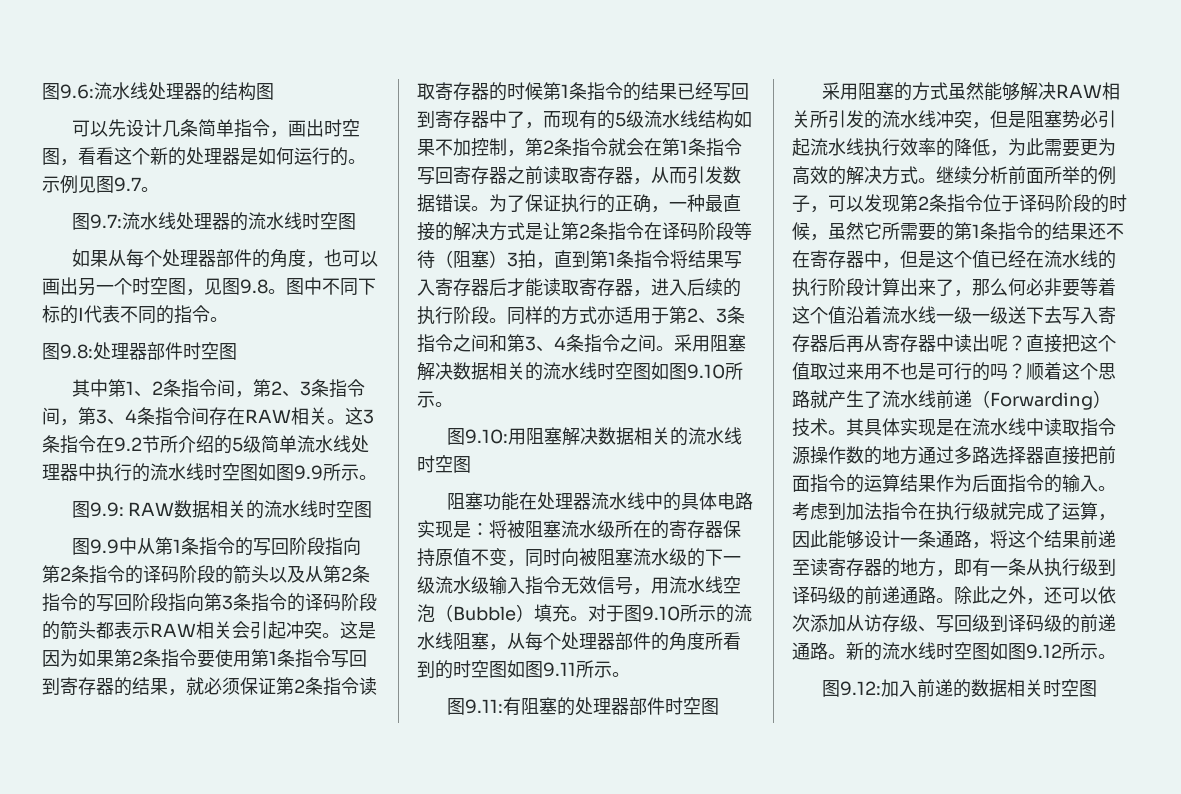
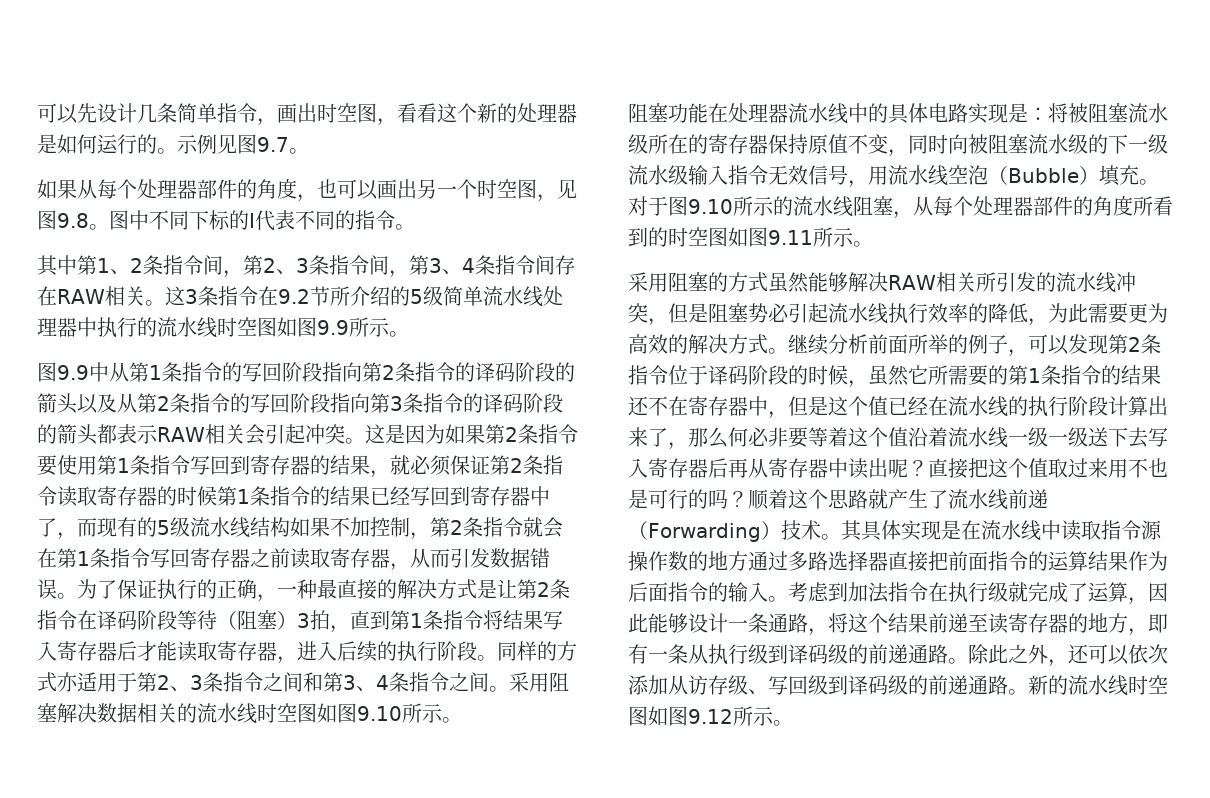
[42,82,274,101] 图9.6:流水线处理器的结构图 // -> (37, 113) none
[71,212,356,231] // 图9.7:流水线处理器的流水线时空图 -> (309, 151) none
[42,342,237,360] // 图9.8:处理器部件时空图 -> (415, 227) none
[71,500,373,519] // 图9.9: RAW数据相关的流水线时空图 -> (409, 334) none
[446,427,742,446] [417,455,471,473] // 图9.10:用阻塞解决数据相关的流水线时空图 -> (462, 720) none
[446,697,719,716] // 图9.11:有阻塞的处理器部件时空图 -> (873, 244) none
[821,679,1097,698] // 图9.12:加入前递的数据相关时空图 -> (793, 723) none

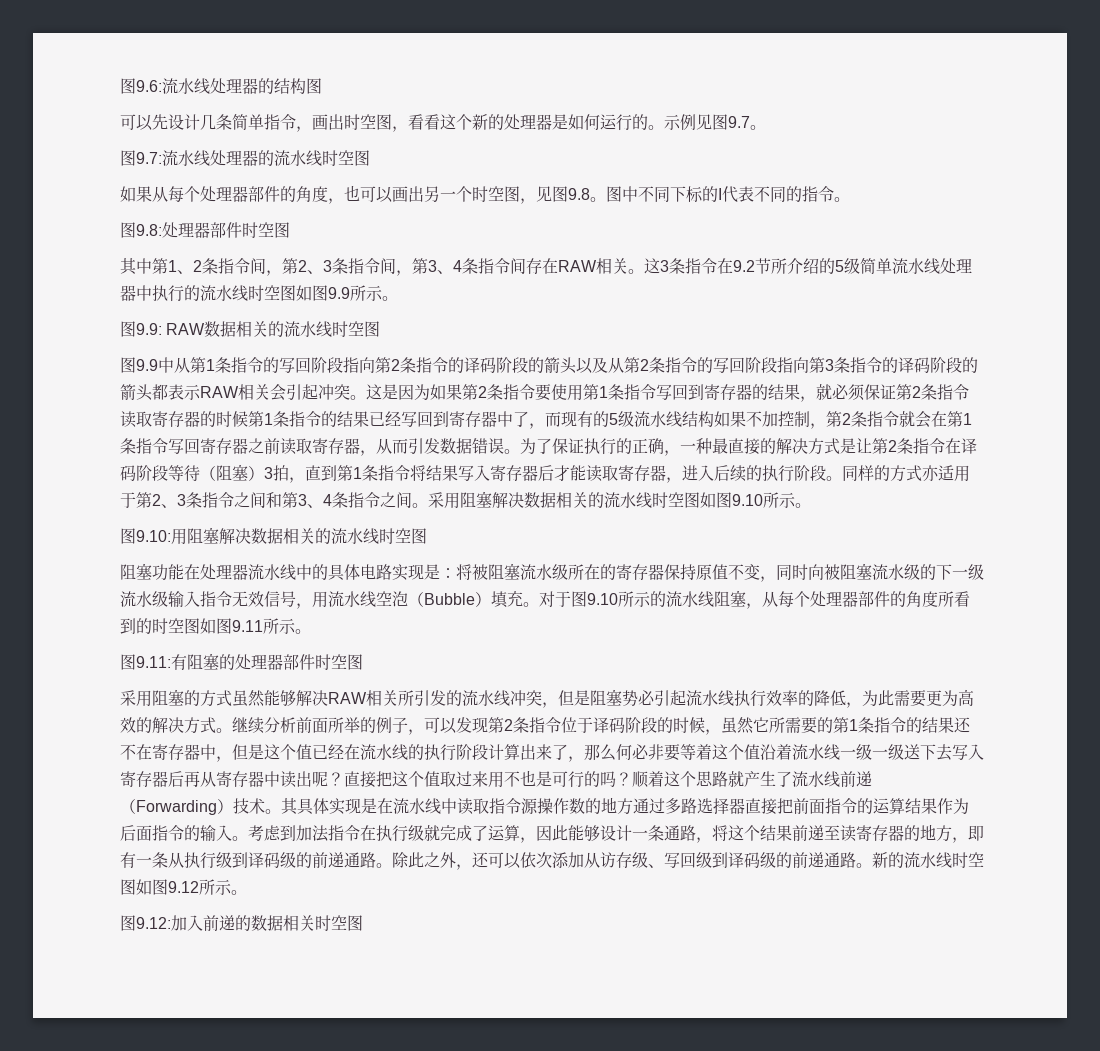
(37, 113) none -> [120,78,322,94] 图9.6:流水线处理器的结构图 //
(309, 151) none -> [120,150,370,166] // 图9.7:流水线处理器的流水线时空图
(415, 227) none -> [120,222,290,238] // 图9.8:处理器部件时空图
(409, 334) none -> [120,321,381,337] // 图9.9: RAW数据相关的流水线时空图
(462, 720) none -> [120,527,427,545] // 图9.10:用阻塞解决数据相关的流水线时空图
(873, 244) none -> [120,653,363,670] // 图9.11:有阻塞的处理器部件时空图
(793, 723) none -> [120,915,363,931] // 图9.12:加入前递的数据相关时空图

